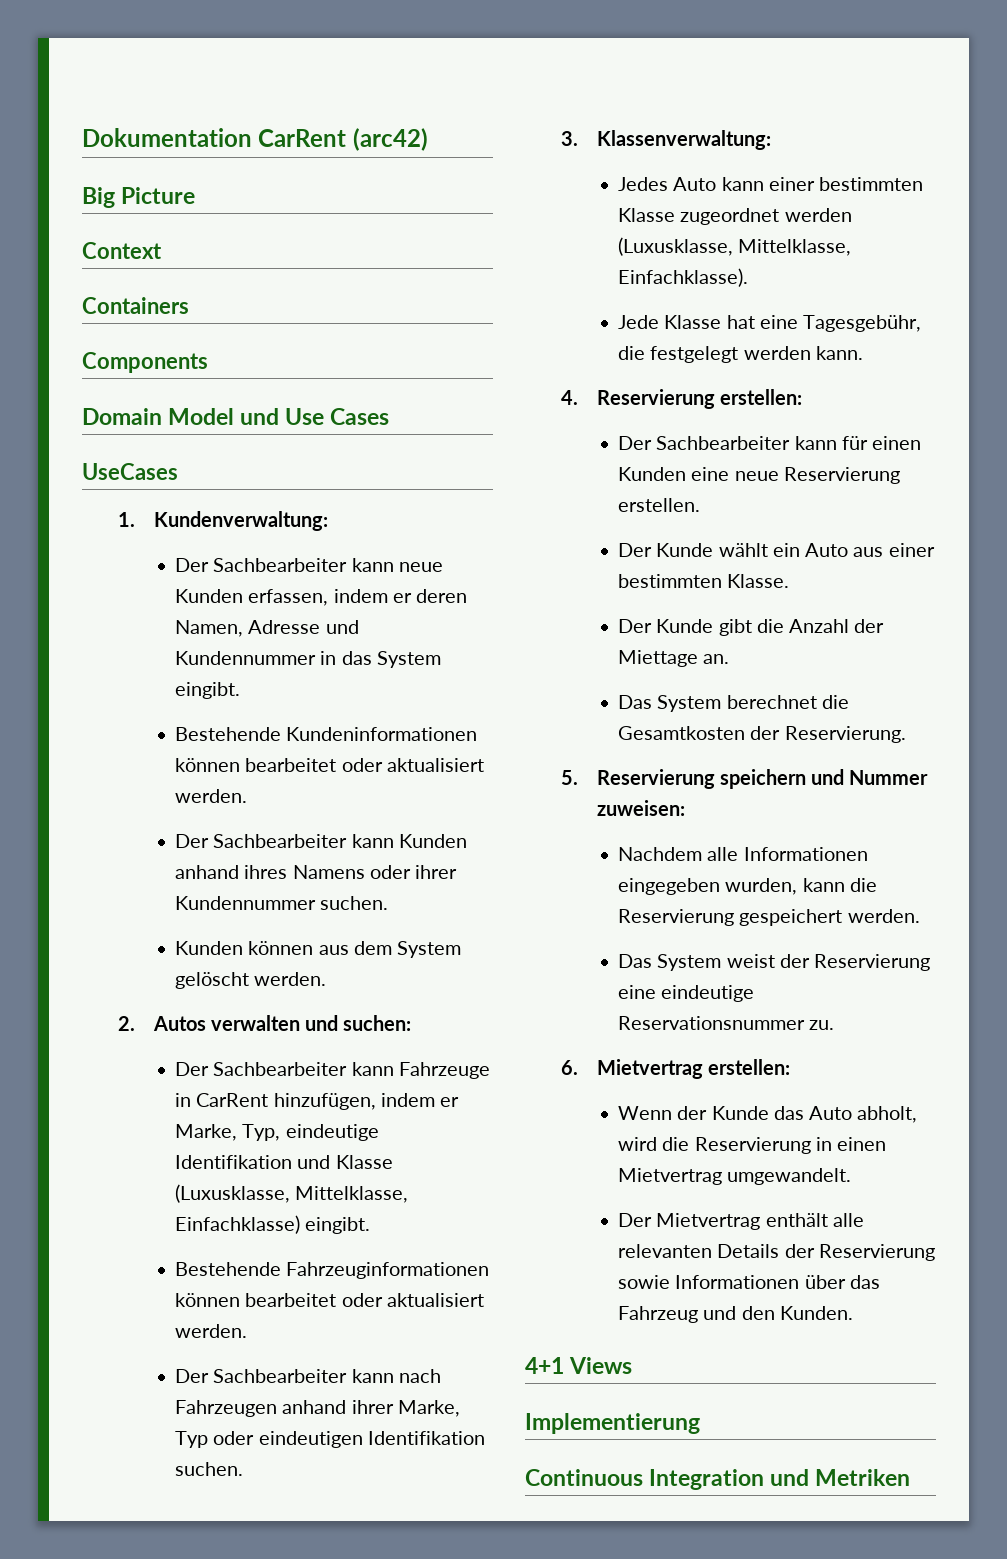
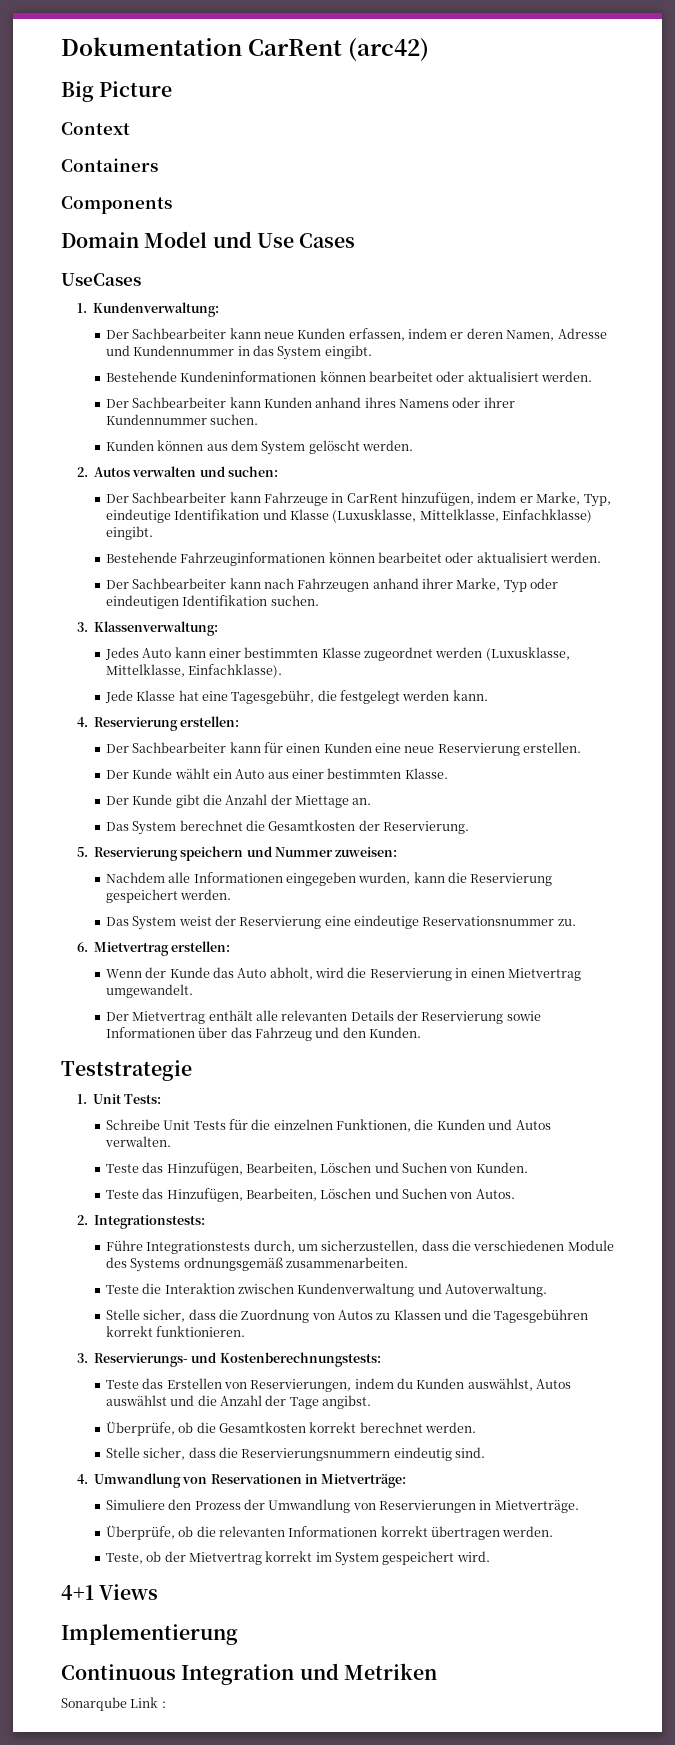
(853, 1313) none -> [61,1060,192,1081] [76,1094,162,1104] [105,1119,551,1132] [104,1136,171,1147] [105,1162,528,1176] [105,1188,515,1202] [76,1215,205,1229] [105,1240,614,1254] [105,1257,408,1272] [105,1283,548,1297] [105,1309,588,1323] [105,1326,246,1337] [76,1352,381,1367] [105,1378,572,1392] [105,1395,372,1409] [105,1421,477,1436] [105,1447,486,1461] [76,1473,407,1488] [105,1499,579,1513] [105,1525,554,1540] [105,1551,490,1566] // Teststrategie // 1. Unit Tests: // Schreibe Unit Tests für die einzelnen Funktionen, die Kunden und Autos verwalten. // Teste das Hinzufügen, Bearbeiten, Löschen und Suchen von Kunden. // Teste das Hinzufügen, Bearbeiten, Löschen und Suchen von Autos. // 2. Integrationstests: // Führe Integrationstests durch, um sicherzustellen, dass die verschiedenen Module des Systems ordnungsgemäß zusammenarbeiten. // Teste die Interaktion zwischen Kundenverwaltung und Autoverwaltung. // Stelle sicher, dass die Zuordnung von Autos zu Klassen und die Tagesgebühren korrekt funktionieren. // 3. Reservierungs- und Kostenberechnungstests: // Teste das Erstellen von Reservierungen, indem du Kunden auswählst, Autos auswählst und die Anzahl der Tage angibst. // Überprüfe, ob die Gesamtkosten korrekt berechnet werden. // Stelle sicher, dass die Reservierungsnummern eindeutig sind. // 4. Umwandlung von Reservationen in Mietverträge: // Simuliere den Prozess der Umwandlung von Reservierungen in Mietverträge. // Überprüfe, ob die relevanten Informationen korrekt übertragen werden. // Teste, ob der Mietvertrag korrekt im System gespeichert wird.
(911, 1477) none -> [61,1697,166,1711] // Sonarqube Link :

